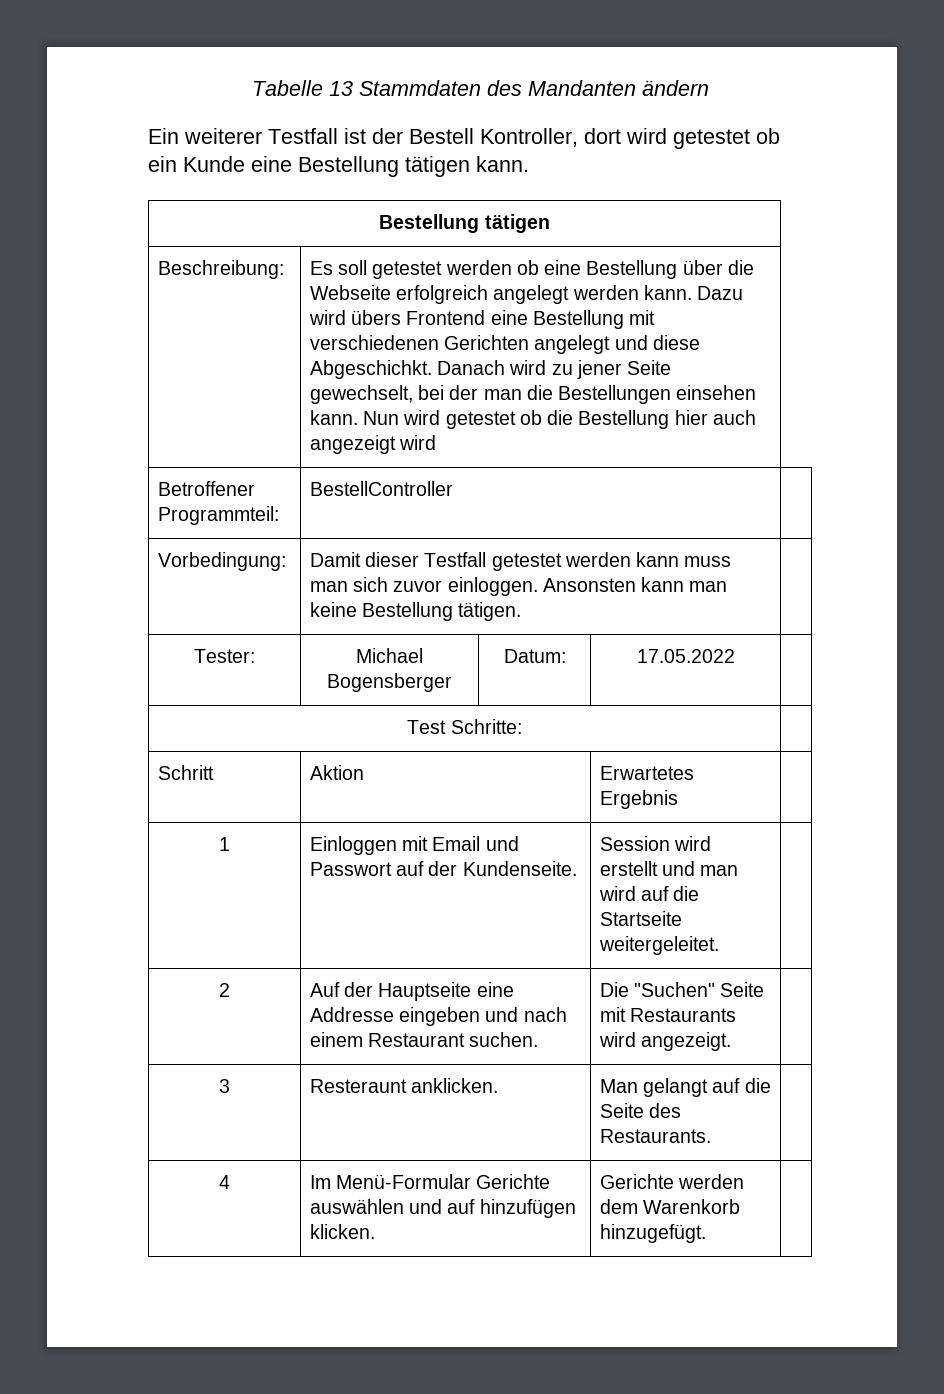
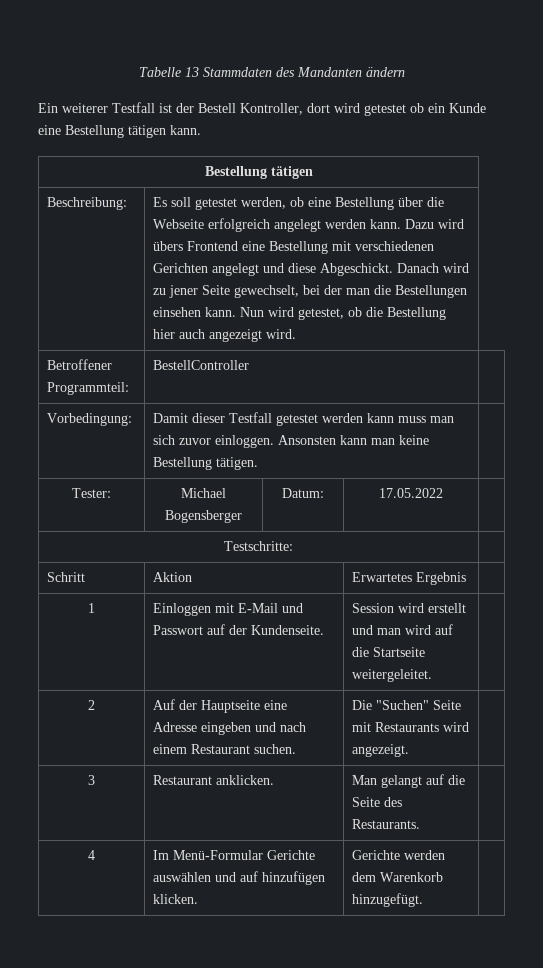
[445,260,512,275] werden -> [241,197,287,209] werden,
[309,360,432,379] Abgeschichkt. -> [320,263,394,276] Abgeschickt.
[445,411,516,429] getestet -> [298,308,345,320] getestet,
[398,435,436,450] wird -> [266,329,297,339] wird.
[407,719,522,734] Test Schritte: -> [224,541,293,551] Testschritte:
[432,836,481,851] Email -> [238,603,279,613] E-Mail
[309,1007,394,1022] Addresse -> [153,722,198,732] Adresse
[309,1079,407,1093] Resteraunt -> [153,775,213,785] Restaurant

